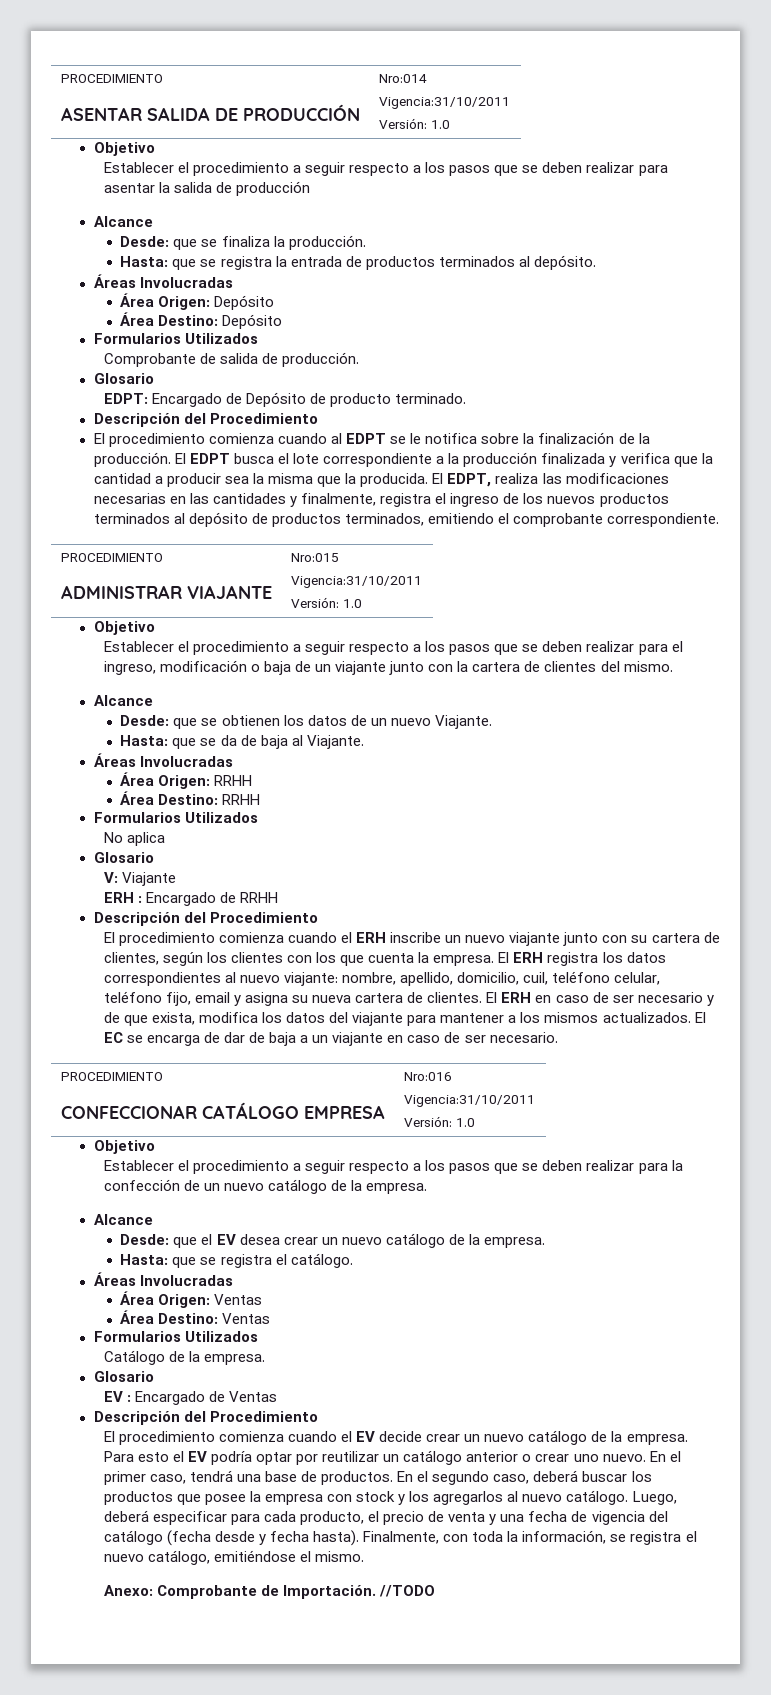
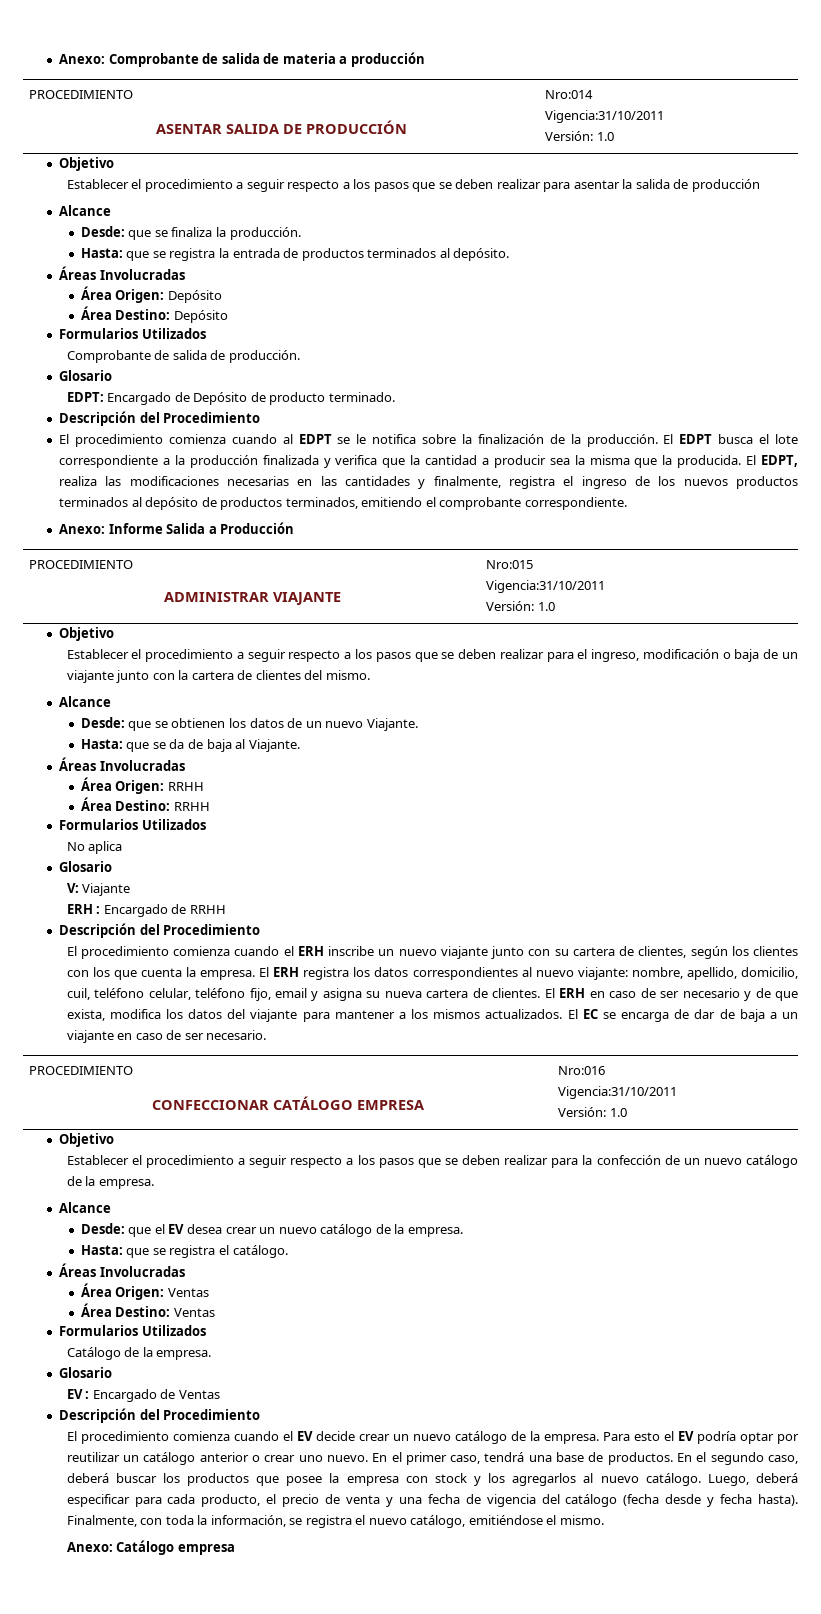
(60, 78) none -> [59,52,425,67] Anexo: Comprobante de salida de materia a producción //
(720, 520) none -> [59,522,295,534] // Anexo: Informe Salida a Producción
[156,1585,436,1599] Comprobante de Importación. //TODO -> [116,1540,235,1555] Catálogo empresa

